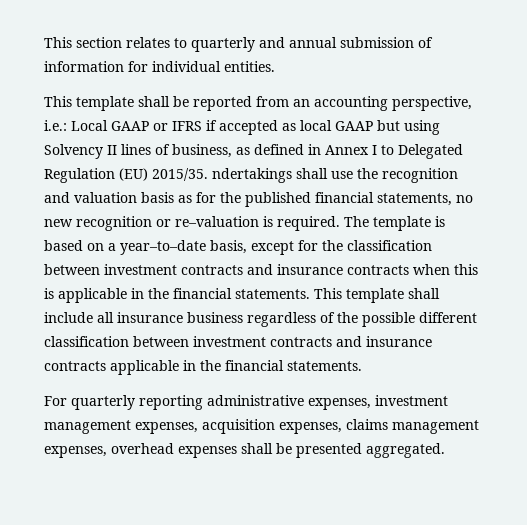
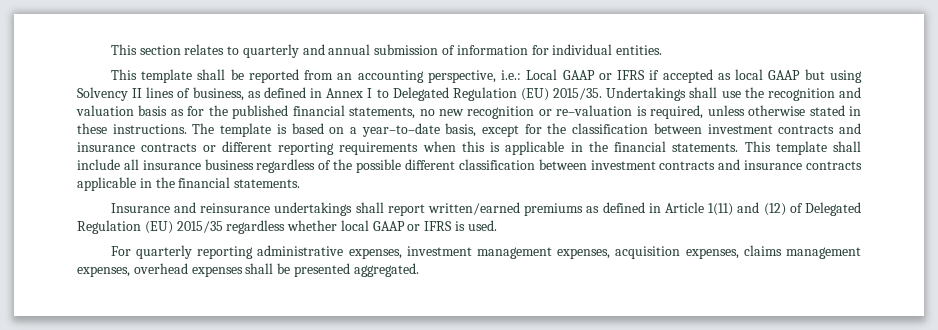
[212,168,292,183] ndertakings -> [606,87,687,101] Undertakings
[277,216,340,231] required. -> [650,105,862,119] [77,123,187,134] required, unless otherwise stated in these instructions.
(409, 270) none -> [202,141,419,155] or different reporting requirements
(362, 366) none -> [110,202,861,216] [77,220,497,234] // Insurance and reinsurance undertakings shall report written/earned premiums as defined in Article 1(11) and (12) of Delegated Regulation (EU) 2015/35 regardless whether local GAAP or IFRS is used.

